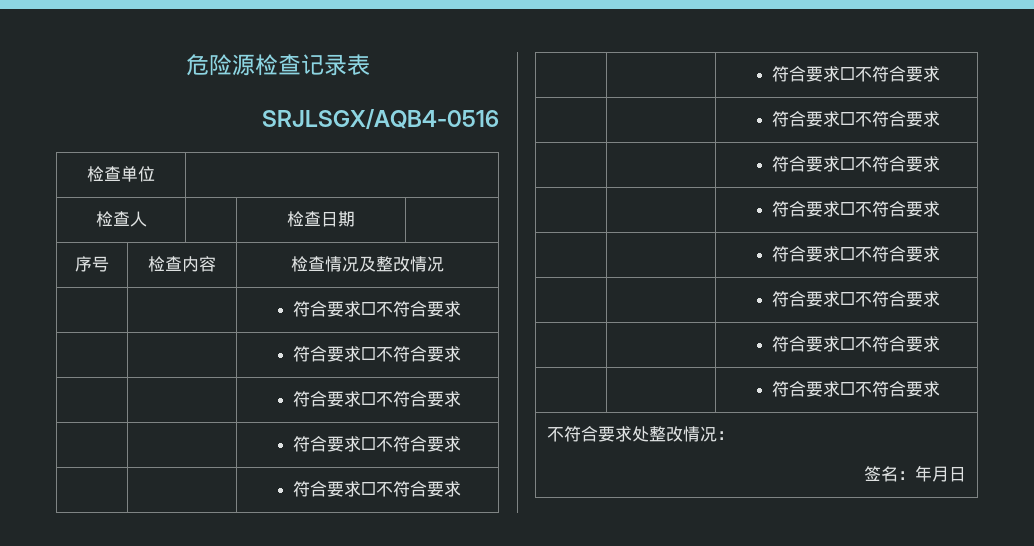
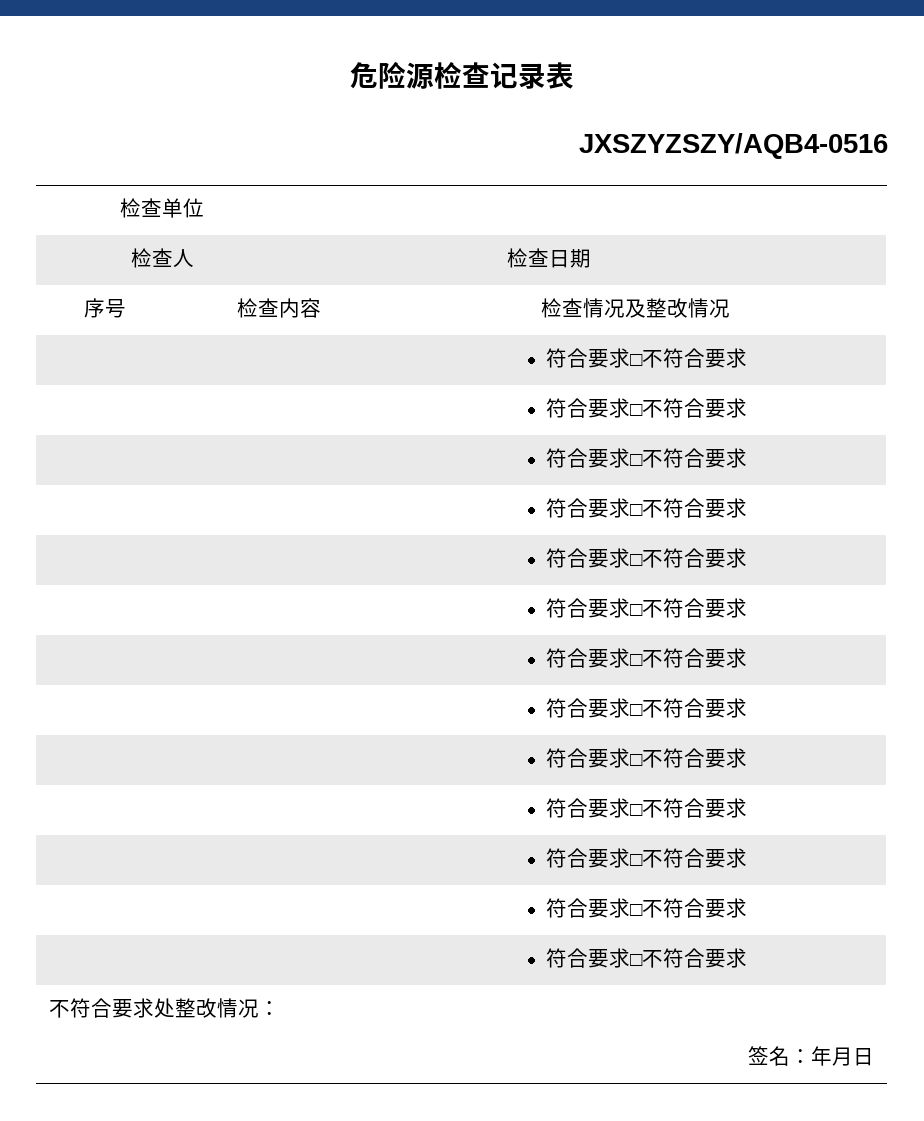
[262,109,499,130] SRJLSGX/AQB4-0516 -> [579,133,888,159] JXSZYZSZY/AQB4-0516

